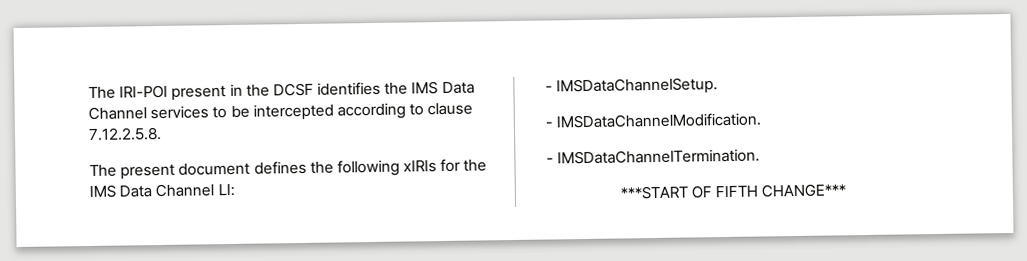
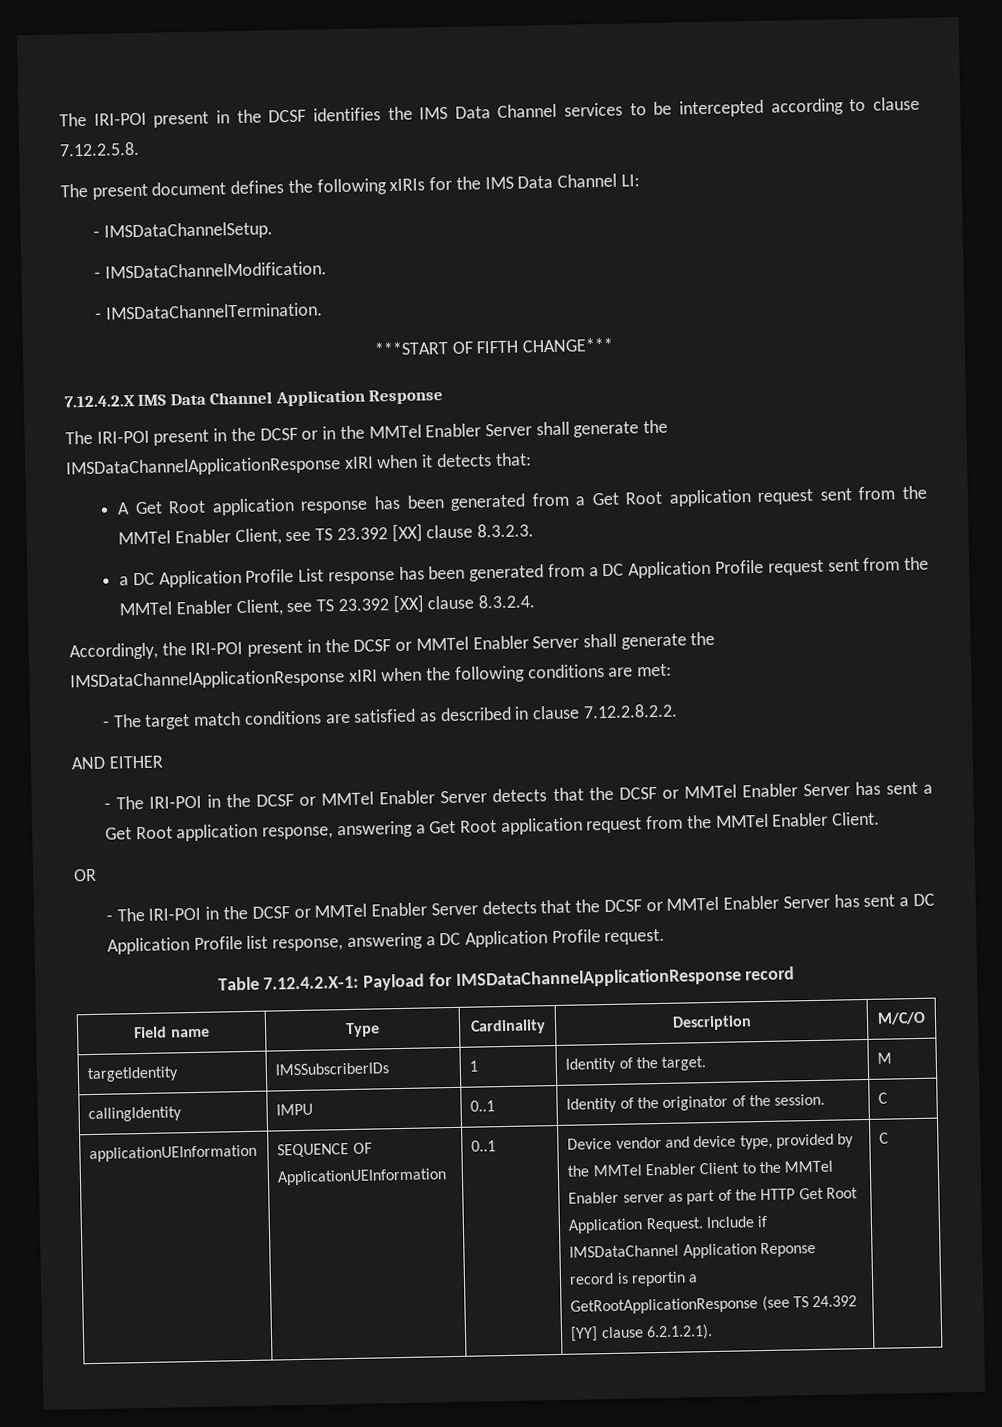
(847, 190) none -> [64,389,444,408] [65,419,669,446] [66,452,532,478] [117,485,927,516] [118,523,535,546] [119,556,930,588] [119,594,536,617] [69,631,716,661] [70,663,673,691] [102,703,678,730] [71,755,163,770] [103,781,933,810] [104,811,881,842] [73,868,97,882] [105,893,935,922] [106,928,666,955] [217,966,796,991] [134,1026,210,1039] [345,1022,380,1038] [469,1019,546,1035] [671,1015,752,1031] [877,1011,926,1025] [87,1066,180,1083] [275,1062,390,1076] [469,1060,479,1072] [565,1056,707,1073] [877,1052,893,1064] [88,1106,183,1123] [276,1103,314,1116] [470,1100,496,1112] [566,1093,826,1113] [878,1092,889,1104] [89,1144,258,1163] [277,1142,372,1158] [277,1168,448,1186] [471,1140,497,1152] [567,1133,855,1150] [567,1160,834,1177] [568,1187,858,1205] [568,1215,768,1234] [569,1241,817,1259] [569,1271,699,1287] [570,1295,858,1315] [570,1324,714,1342] [879,1132,890,1144] // 7.12.4.2.X IMS Data Channel Application Response // The IRI-POI present in the DCSF or in the MMTel Enabler Server shall generate the IMSDataChannelApplicationResponse xIRI when it detects that: // A Get Root application response has been generated from a Get Root application request sent from the MMTel Enabler Client, see TS 23.392 [XX] clause 8.3.2.3. // a DC Application Profile List response has been generated from a DC Application Profile request sent from the MMTel Enabler Client, see TS 23.392 [XX] clause 8.3.2.4. // Accordingly, the IRI-POI present in the DCSF or MMTel Enabler Server shall generate the IMSDataChannelApplicationResponse xIRI when the following conditions are met: // - The target match conditions are satisfied as described in clause 7.12.2.8.2.2. // AND EITHER // - The IRI-POI in the DCSF or MMTel Enabler Server detects that the DCSF or MMTel Enabler Server has sent a Get Root application response, answering a Get Root application request from the MMTel Enabler Client. // OR // - The IRI-POI in the DCSF or MMTel Enabler Server detects that the DCSF or MMTel Enabler Server has sent a DC Application Profile list response, answering a DC Application Profile request. // Table 7.12.4.2.X-1: Payload for IMSDataChannelApplicationResponse record // Field name | Type | Cardinality | Description | M/C/O // targetIdentity | IMSSubscriberIDs | 1 | Identity of the target. | M // callingIdentity | IMPU | 0..1 | Identity of the originator of the session. | C // applicationUEInformation | SEQUENCE OF ApplicationUEInformation | 0..1 | Device vendor and device type, provided by the MMTel Enabler Client to the MMTel Enabler server as part of the HTTP Get Root Application Request. Include if IMSDataChannel Application Reponse record is reportin a GetRootApplicationResponse (see TS 24.392 [YY] clause 6.2.1.2.1). | C

